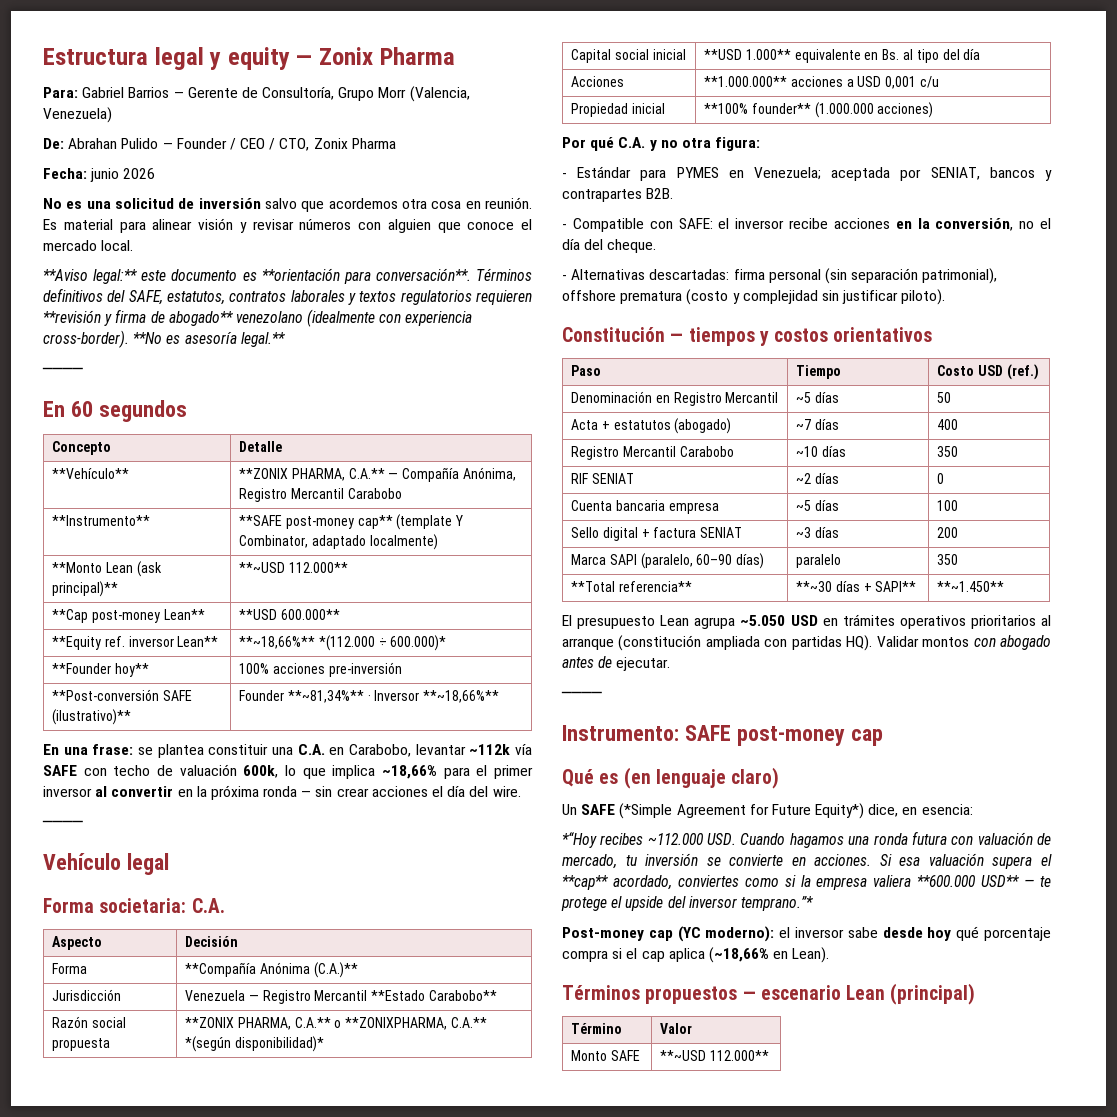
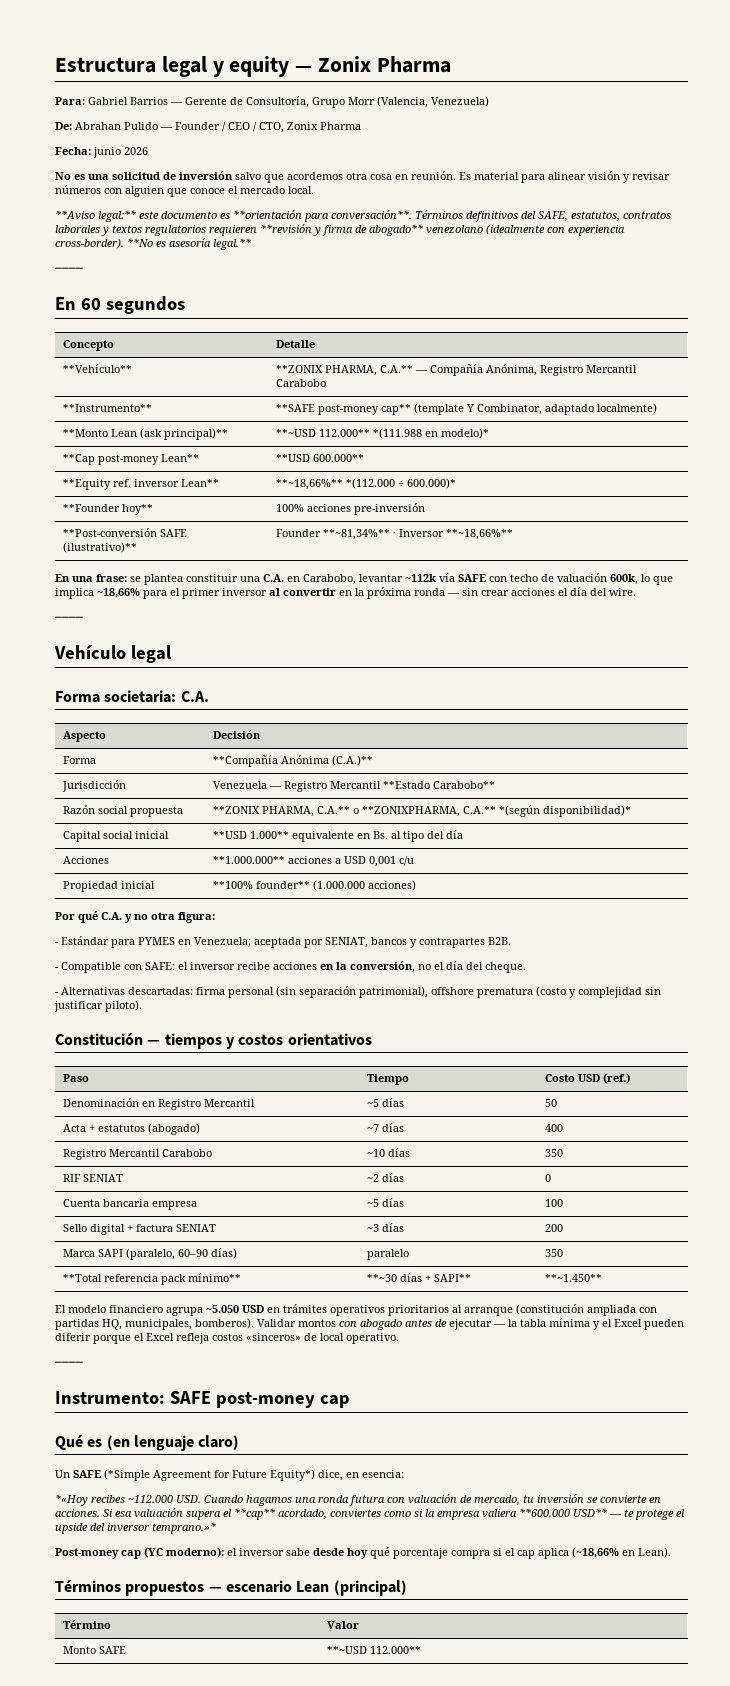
(348, 567) none -> [372,428,489,439] *(111.988 en modelo)*
[618,581,692,592] referencia** -> [103,1273,241,1285] referencia pack mínimo**
[577,615,690,629] presupuesto Lean -> [68,1305,163,1313] modelo financiero
[846,635,873,651] HQ). -> [102,1318,254,1330] HQ, municipales, bomberos).
[616,657,671,671] ejecutar. -> [449,1318,684,1330] [55,1333,399,1344] ejecutar — la tabla mínima y el Excel pueden diferir porque el Excel refleja costos «sinceros» de local operativo.
[562,832,597,848] *“Hoy -> [55,1494,88,1506] *«Hoy
[740,896,813,911] temprano.”* -> [152,1522,216,1534] temprano.»*

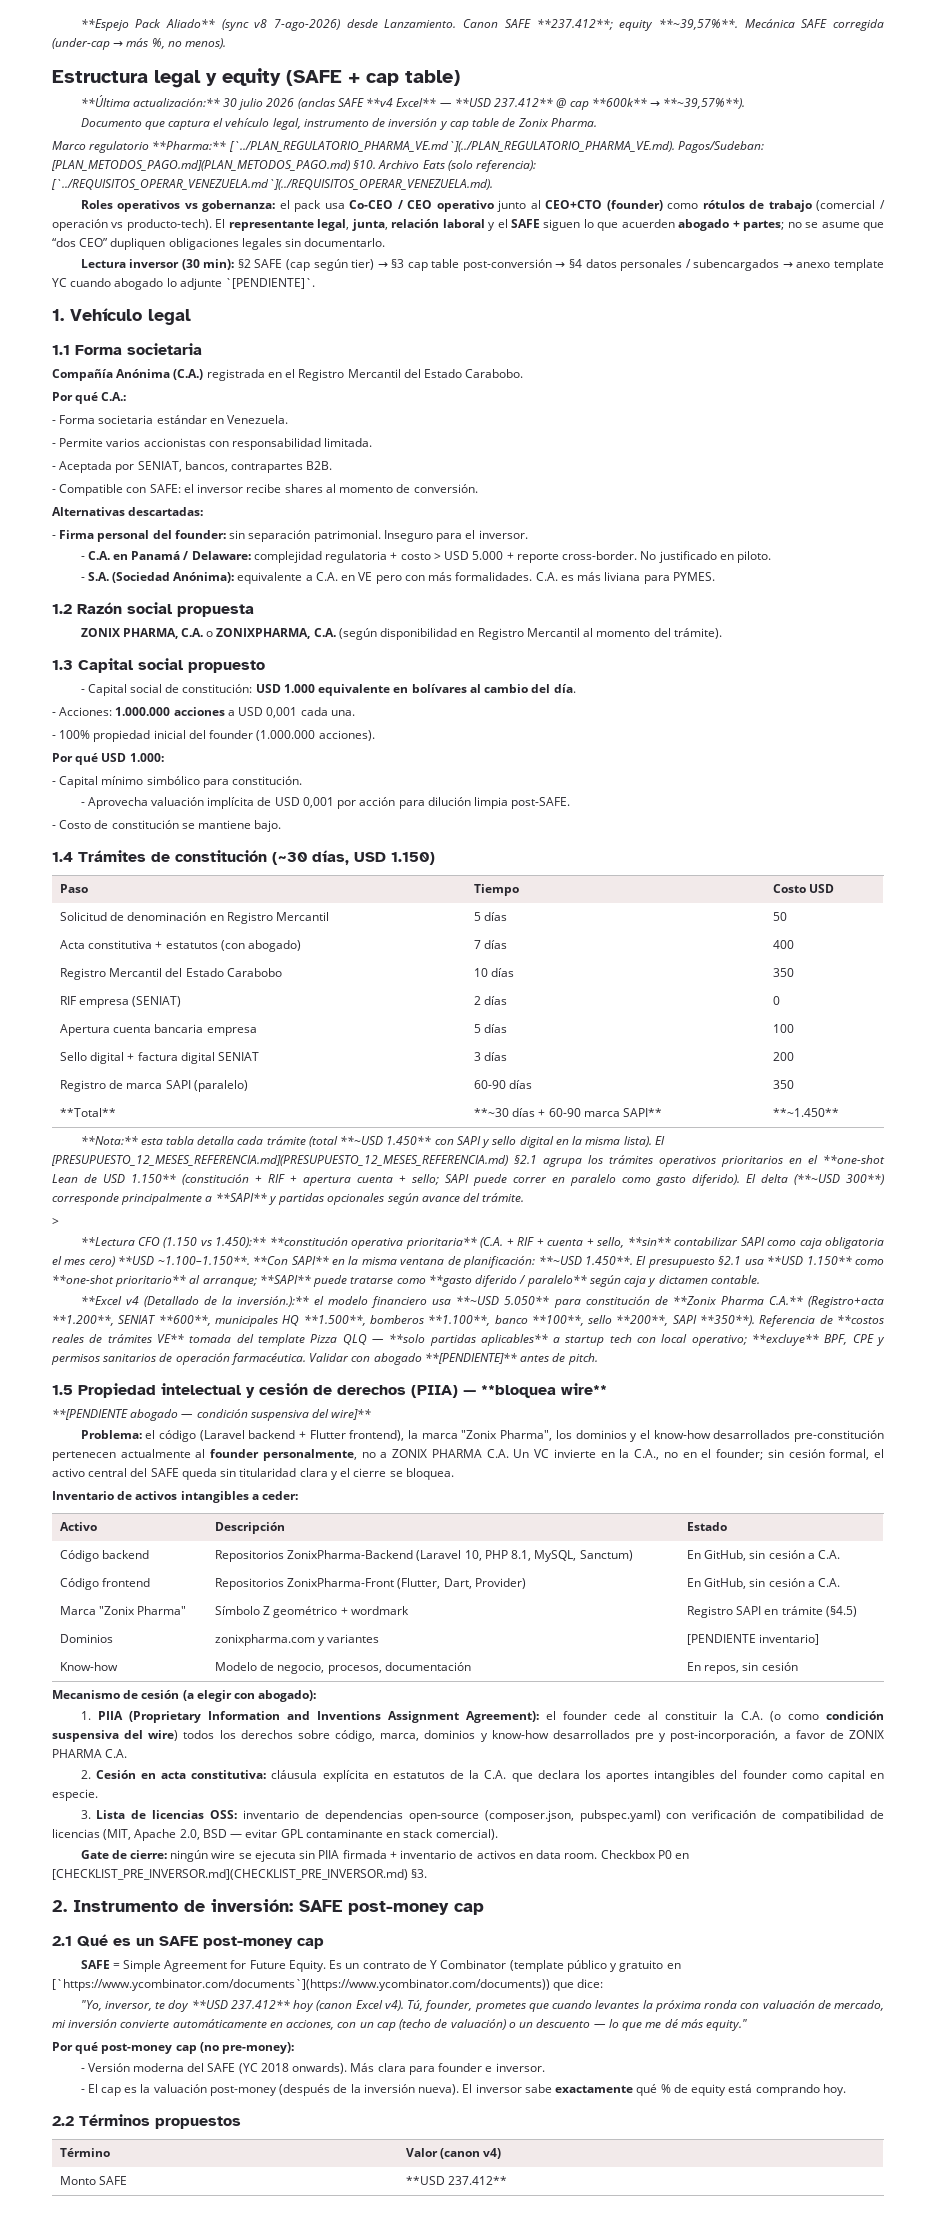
[55,56,451,77] [55,96,489,108] [55,122,361,133] [55,147,148,158] [55,171,670,183] [55,185,314,197] [55,210,671,222] [55,224,625,236] [55,238,251,250] [54,267,83,272] [55,296,185,314] [62,340,114,351] [275,340,315,348] [62,364,132,373] [275,364,637,376] [275,379,326,387] [62,404,152,412] [275,403,657,415] [62,428,228,440] [275,428,489,439] [62,454,199,465] [275,454,364,462] [62,479,219,490] [275,478,456,490] [62,504,153,515] [275,503,425,515] [62,528,187,537] [62,542,137,553] [275,529,513,540] [55,573,673,585] [55,587,636,599] [54,616,83,621] [54,645,172,663] [55,690,209,703] [62,731,106,742] [212,730,261,739] [62,756,96,764] [212,755,373,767] [61,780,126,792] [212,781,495,792] [62,805,183,817] [212,805,631,817] [62,831,169,842] [212,830,463,842] [62,856,109,864] [212,856,414,867] [62,881,155,892] [212,880,416,891] [55,911,215,923] [55,936,417,948] Estructura legal y equity — Zonix Pharma // Para: Gabriel Barrios — Gerente de Consultoría, Grupo Morr (Valencia, Venezuela) // De: Abrahan Pulido — Founder / CEO / CTO, Zonix Pharma // Fecha: junio 2026 // No es una solicitud de inversión salvo que acordemos otra cosa en reunión. Es material para alinear visión y revisar números con alguien que conoce el mercado local. // **Aviso legal:** este documento es **orientación para conversación**. Términos definitivos del SAFE, estatutos, contratos laborales y textos regulatorios requieren **revisión y firma de abogado** venezolano (idealmente con experiencia cross-border). **No es asesoría legal.** // ──── // En 60 segundos // Concepto | Detalle // **Vehículo** | **ZONIX PHARMA, C.A.** — Compañía Anónima, Registro Mercantil Carabobo // **Instrumento** | **SAFE post-money cap** (template Y Combinator, adaptado localmente) // **Monto Lean (ask principal)** | **~USD 112.000** *(111.988 en modelo)* // **Cap post-money Lean** | **USD 600.000** // **Equity ref. inversor Lean** | **~18,66%** *(112.000 ÷ 600.000)* // **Founder hoy** | 100% acciones pre-inversión // **Post-conversión SAFE (ilustrativo)** | Founder **~81,34%** · Inversor **~18,66%** // En una frase: se plantea constituir una C.A. en Carabobo, levantar ~112k vía SAFE con techo de valuación 600k, lo que implica ~18,66% para el primer inversor al convertir en la próxima ronda — sin crear acciones el día del wire. // ──── // Vehículo legal // Forma societaria: C.A. // Aspecto | Decisión // Forma | **Compañía Anónima (C.A.)** // Jurisdicción | Venezuela — Registro Mercantil **Estado Carabobo** // Razón social propuesta | **ZONIX PHARMA, C.A.** o **ZONIXPHARMA, C.A.** *(según disponibilidad)* // Capital social inicial | **USD 1.000** equivalente en Bs. al tipo del día // Acciones | **1.000.000** acciones a USD 0,001 c/u // Propiedad inicial | **100% founder** (1.000.000 acciones) // Por qué C.A. y no otra figura: // - Estándar para PYMES en Venezuela; aceptada por SENIAT, bancos y -> [80,19,884,31] [52,38,227,50] [52,68,460,88] [80,95,746,110] [80,118,597,130] [52,141,764,153] [51,160,537,172] [51,179,493,190] [80,200,885,212] [52,219,885,231] [52,238,386,250] [80,259,884,271] [52,278,316,290] [52,308,191,325] [52,343,202,355] [52,369,524,381] [52,392,127,404] [52,415,289,424] [52,438,373,450] [52,461,228,473] **Espejo Pack Aliado** (sync v8 7-ago-2026) desde Lanzamiento. Canon SAFE **237.412**; equity **~39,57%**. Mecánica SAFE corregida (under-cap → más %, no menos). // Estructura legal y equity (SAFE + cap table) // **Última actualización:** 30 julio 2026 (anclas SAFE **v4 Excel** — **USD 237.412** @ cap **600k** → **~39,57%**). // Documento que captura el vehículo legal, instrumento de inversión y cap table de Zonix Pharma. // Marco regulatorio **Pharma:** [`../PLAN_REGULATORIO_PHARMA_VE.md`](../PLAN_REGULATORIO_PHARMA_VE.md). Pagos/Sudeban: [PLAN_METODOS_PAGO.md](PLAN_METODOS_PAGO.md) §10. Archivo Eats (solo referencia): [`../REQUISITOS_OPERAR_VENEZUELA.md`](../REQUISITOS_OPERAR_VENEZUELA.md). // Roles operativos vs gobernanza: el pack usa Co-CEO / CEO operativo junto al CEO+CTO (founder) como rótulos de trabajo (comercial / operación vs producto-tech). El representante legal, junta, relación laboral y el SAFE siguen lo que acuerden abogado + partes; no se asume que “dos CEO” dupliquen obligaciones legales sin documentarlo. // Lectura inversor (30 min): §2 SAFE (cap según tier) → §3 cap table post-conversión → §4 datos personales / subencargados → anexo template YC cuando abogado lo adjunte `[PENDIENTE]`. // 1. Vehículo legal // 1.1 Forma societaria // Compañía Anónima (C.A.) registrada en el Registro Mercantil del Estado Carabobo. // Por qué C.A.: // - Forma societaria estándar en Venezuela. // - Permite varios accionistas con responsabilidad limitada. // - Aceptada por SENIAT, bancos,
[273,961,526,973] [55,986,661,998] [54,1000,142,1012] [55,1033,372,1049] acciones en la conversión, no el día del cheque. // - Alternativas descartadas: firma personal (sin separación patrimonial), offshore prematura (costo y complejidad sin justificar piloto). // Constitución — tiempos y costos orientativos -> [284,484,478,493] [52,507,204,516] [52,530,528,542] [80,551,772,563] [80,572,715,584] [52,602,254,617] [80,628,722,640] [52,658,265,673] [80,684,576,696] [52,707,355,718] [52,730,375,742] [52,753,164,765] [52,776,303,788] [80,797,571,809] [52,820,282,832] [52,850,435,865] shares al momento de conversión. // Alternativas descartadas: // - Firma personal del founder: sin separación patrimonial. Inseguro para el inversor. // - C.A. en Panamá / Delaware: complejidad regulatoria + costo > USD 5.000 + reporte cross-border. No justificado en piloto. // - S.A. (Sociedad Anónima): equivalente a C.A. en VE pero con más formalidades. C.A. es más liviana para PYMES. // 1.2 Razón social propuesta // ZONIX PHARMA, C.A. o ZONIXPHARMA, C.A. (según disponibilidad en Registro Mercantil al momento del trámite). // 1.3 Capital social propuesto // - Capital social de constitución: USD 1.000 equivalente en bolívares al cambio del día. // - Acciones: 1.000.000 acciones a USD 0,001 cada una. // - 100% propiedad inicial del founder (1.000.000 acciones). // Por qué USD 1.000: // - Capital mínimo simbólico para constitución. // - Aprovecha valuación implícita de USD 0,001 por acción para dilución limpia post-SAFE. // - Costo de constitución se mantiene bajo. // 1.4 Trámites de constitución (~30 días, USD 1.150)
[602,1073,630,1084] [62,1098,139,1107] (ref.) // Denominación -> [59,912,207,921] // Solicitud de denominación
[366,1099,379,1107] ~5 -> [473,912,481,921] 5
(86, 1128) none -> [88,940,153,949] constitutiva
[147,1123,200,1135] [366,1124,379,1132] (abogado) | ~7 -> [220,940,302,952] [473,940,481,949] (con abogado) | 7
(160, 1153) none -> [165,968,224,977] del Estado
[366,1149,385,1157] ~10 -> [473,968,488,977] 10
[82,1174,123,1182] [366,1174,379,1182] SENIAT | ~2 -> [79,996,182,1008] [473,996,481,1005] empresa (SENIAT) | 2
[62,1199,100,1207] Cuenta -> [59,1024,152,1036] Apertura cuenta
[366,1199,379,1207] ~5 -> [473,1024,481,1033] 5
[175,1224,216,1232] [366,1224,379,1232] SENIAT | ~3 -> [180,1052,260,1064] [473,1052,481,1061] digital SENIAT | 3
[62,1248,237,1260] [366,1249,409,1260] [544,1249,563,1257] [62,1273,241,1285] Marca SAPI (paralelo, 60–90 días) | paralelo | 350 // **Total referencia pack mínimo** -> [59,1080,248,1092] [473,1080,533,1089] [772,1080,794,1089] [59,1108,116,1117] Registro de marca SAPI (paralelo) | 60-90 días | 350 // **Total**
(431, 1278) none -> [548,1108,620,1117] 60-90 marca
[55,1304,657,1316] [55,1318,336,1330] El modelo financiero agrupa ~5.050 USD en trámites operativos prioritarios al arranque (constitución ampliada con partidas HQ, municipales, bomberos). Validar montos -> [80,1136,665,1148] [51,1155,885,1167] [52,1174,884,1186] [52,1193,525,1205] [52,1218,59,1225] [80,1237,885,1249] [52,1256,885,1268] [52,1275,760,1287] [80,1296,884,1308] [52,1315,884,1327] [52,1334,886,1346] [51,1353,350,1365] **Nota:** esta tabla detalla cada trámite (total **~USD 1.450** con SAPI y sello digital en la misma lista). El [PRESUPUESTO_12_MESES_REFERENCIA.md](PRESUPUESTO_12_MESES_REFERENCIA.md) §2.1 agrupa los trámites operativos prioritarios en el **one-shot Lean de USD 1.150** (constitución + RIF + apertura cuenta + sello; SAPI puede correr en paralelo como gasto diferido). El delta (**~USD 300**) corresponde principalmente a **SAPI** y partidas opcionales según avance del trámite. // > // **Lectura CFO (1.150 vs 1.450):** **constitución operativa prioritaria** (C.A. + RIF + cuenta + sello, **sin** contabilizar SAPI como caja obligatoria el mes cero) **USD ~1.100–1.150**. **Con SAPI** en la misma ventana de planificación: **~USD 1.450**. El presupuesto §2.1 usa **USD 1.150** como **one-shot prioritario** al arranque; **SAPI** puede tratarse como **gasto diferido / paralelo** según caja y dictamen contable. // **Excel v4 (Detallado de la inversión.):** el modelo financiero usa **~USD 5.050** para constitución de **Zonix Pharma C.A.** (Registro+acta **1.200**, SENIAT **600**, municipales HQ **1.500**, bomberos **1.100**, banco **100**, sello **200**, SAPI **350**). Referencia de **costos reales de trámites VE** tomada del template Pizza QLQ — **solo partidas aplicables** a startup tech con local operativo; **excluye** BPF, CPE y permisos sanitarios de operación farmacéutica. Validar
(402, 1324) none -> [424,1353,517,1364] **[PENDIENTE]**
[449,1318,684,1330] [55,1333,399,1344] [54,1361,83,1366] [55,1391,350,1408] ejecutar — la tabla mínima y el Excel pueden diferir porque el Excel refleja costos «sinceros» de local operativo. // ──── // Instrumento: SAFE post-money cap // -> [567,1353,598,1365] [52,1383,607,1398] [52,1409,372,1421] [80,1430,884,1442] [52,1449,885,1461] [52,1468,454,1480] [52,1491,299,1503] [59,1522,97,1531] [214,1522,285,1534] [686,1522,727,1531] [59,1550,150,1562] [214,1550,633,1562] [686,1550,841,1561] [59,1578,151,1590] [214,1578,526,1590] [686,1578,841,1589] [59,1606,187,1615] [214,1606,409,1618] [686,1606,857,1618] [59,1634,113,1643] [214,1634,380,1646] [686,1634,820,1645] [59,1662,118,1671] [214,1662,471,1674] [686,1662,798,1674] [52,1690,317,1702] [80,1711,884,1723] [52,1730,884,1742] [52,1749,128,1758] [80,1770,884,1782] [52,1789,98,1801] [80,1810,884,1822] [52,1829,498,1841] [80,1850,690,1862] [52,1869,428,1880] [52,1899,484,1915] [52,1936,72,1946] pitch. // 1.5 Propiedad intelectual y cesión de derechos (PIIA) — **bloquea wire** // **[PENDIENTE abogado — condición suspensiva del wire]** // Problema: el código (Laravel backend + Flutter frontend), la marca "Zonix Pharma", los dominios y el know-how desarrollados pre-constitución pertenecen actualmente al founder personalmente, no a ZONIX PHARMA C.A. Un VC invierte en la C.A., no en el founder; sin cesión formal, el activo central del SAFE queda sin titularidad clara y el cierre se bloquea. // Inventario de activos intangibles a ceder: // Activo | Descripción | Estado // Código backend | Repositorios ZonixPharma-Backend (Laravel 10, PHP 8.1, MySQL, Sanctum) | En GitHub, sin cesión a C.A. // Código frontend | Repositorios ZonixPharma-Front (Flutter, Dart, Provider) | En GitHub, sin cesión a C.A. // Marca "Zonix Pharma" | Símbolo Z geométrico + wordmark | Registro SAPI en trámite (§4.5) // Dominios | zonixpharma.com y variantes | [PENDIENTE inventario] // Know-how | Modelo de negocio, procesos, documentación | En repos, sin cesión // Mecanismo de cesión (a elegir con abogado): // 1. PIIA (Proprietary Information and Inventions Assignment Agreement): el founder cede al constituir la C.A. (o como condición suspensiva del wire) todos los derechos sobre código, marca, dominios y know-how desarrollados pre y post-incorporación, a favor de ZONIX PHARMA C.A. // 2. Cesión en acta constitutiva: cláusula explícita en estatutos de la C.A. que declara los aportes intangibles del founder como capital en especie. // 3. Lista de licencias OSS: inventario de dependencias open-source (composer.json, pubspec.yaml) con verificación de compatibilidad de licencias (MIT, Apache 2.0, BSD — evitar GPL contaminante en stack comercial). // Gate de cierre: ningún wire se ejecuta sin PIIA firmada + inventario de activos en data room. Checkbox P0 en [CHECKLIST_PRE_INVERSOR.md](CHECKLIST_PRE_INVERSOR.md) §3. // 2. Instrumento de inversión: SAFE post-money cap // 2.1
[106,1435,240,1451] [55,1469,404,1481] [55,1494,661,1506] [55,1508,685,1520] [55,1522,216,1534] [55,1547,671,1559] [55,1580,407,1596] (en lenguaje claro) // Un SAFE (*Simple Agreement for Future Equity*) dice, en esencia: // *«Hoy recibes ~112.000 USD. Cuando hagamos una ronda futura con valuación de mercado, tu inversión se convierte en acciones. Si esa valuación supera el **cap** acordado, conviertes como si la empresa valiera **600.000 USD** — te protege el upside del inversor temprano.»* // Post-money cap (YC moderno): el inversor sabe desde hoy qué porcentaje compra si el cap aplica (~18,66% en Lean). // Términos propuestos — escenario Lean (principal) -> [136,1936,324,1949] [80,1960,681,1972] [52,1979,604,1991] [80,2000,885,2012] [52,2019,748,2031] [52,2042,295,2054] [80,2063,545,2075] [80,2084,846,2096] [52,2114,241,2129] un SAFE post-money cap // SAFE = Simple Agreement for Future Equity. Es un contrato de Y Combinator (template público y gratuito en [`https://www.ycombinator.com/documents`](https://www.ycombinator.com/documents)) que dice: // "Yo, inversor, te doy **USD 237.412** hoy (canon Excel v4). Tú, founder, prometes que cuando levantes la próxima ronda con valuación de mercado, mi inversión convierte automáticamente en acciones, con un cap (techo de valuación) o un descuento — lo que me dé más equity." // Por qué post-money cap (no pre-money): // - Versión moderna del SAFE (YC 2018 onwards). Más clara para founder e inversor. // - El cap es la valuación post-money (después de la inversión nueva). El inversor sabe exactamente qué % de equity está comprando hoy. // 2.2 Términos propuestos
(359, 1625) none -> [440,2148,502,2159] (canon v4)
[326,1646,421,1654] **~USD 112.000** -> [405,2176,508,2185] **USD 237.412**

